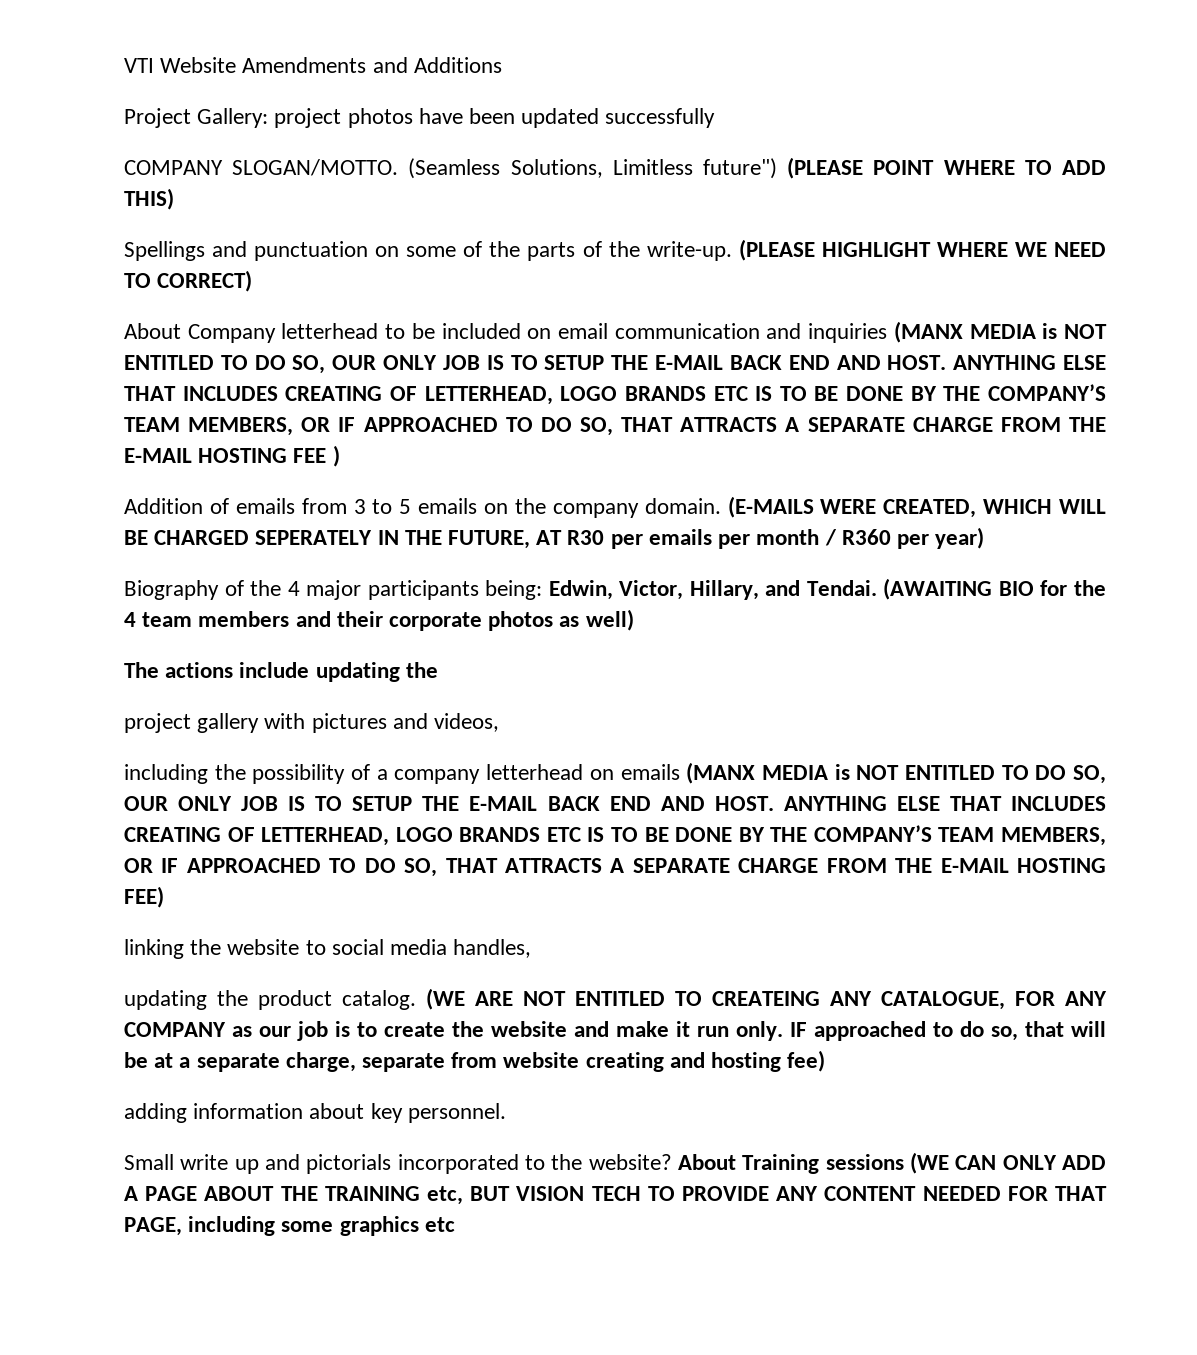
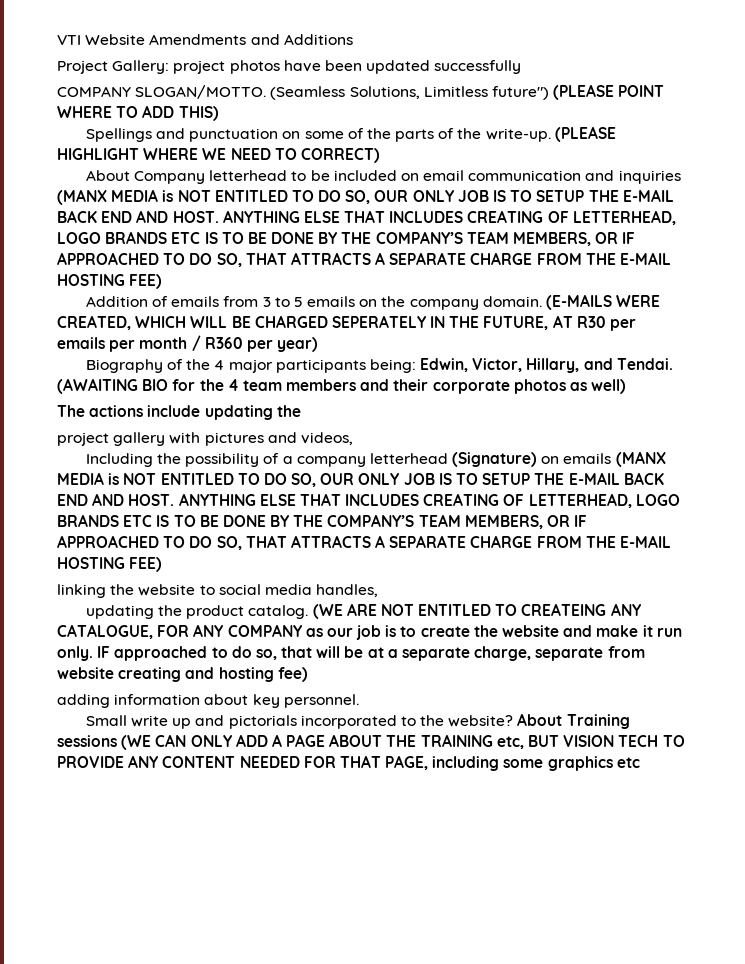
[293,445,340,467] FEE ) -> [129,274,163,289] FEE)
[124,764,208,784] including -> [85,453,153,467] Including
(584, 772) none -> [452,452,538,467] (Signature)

